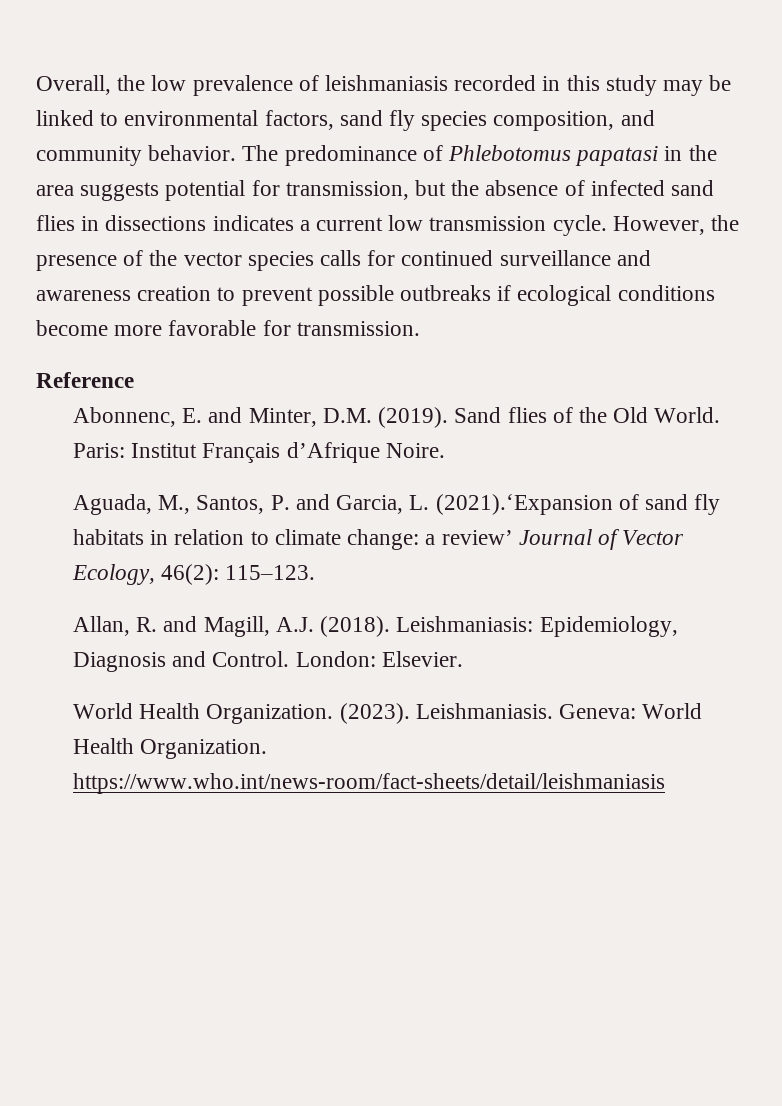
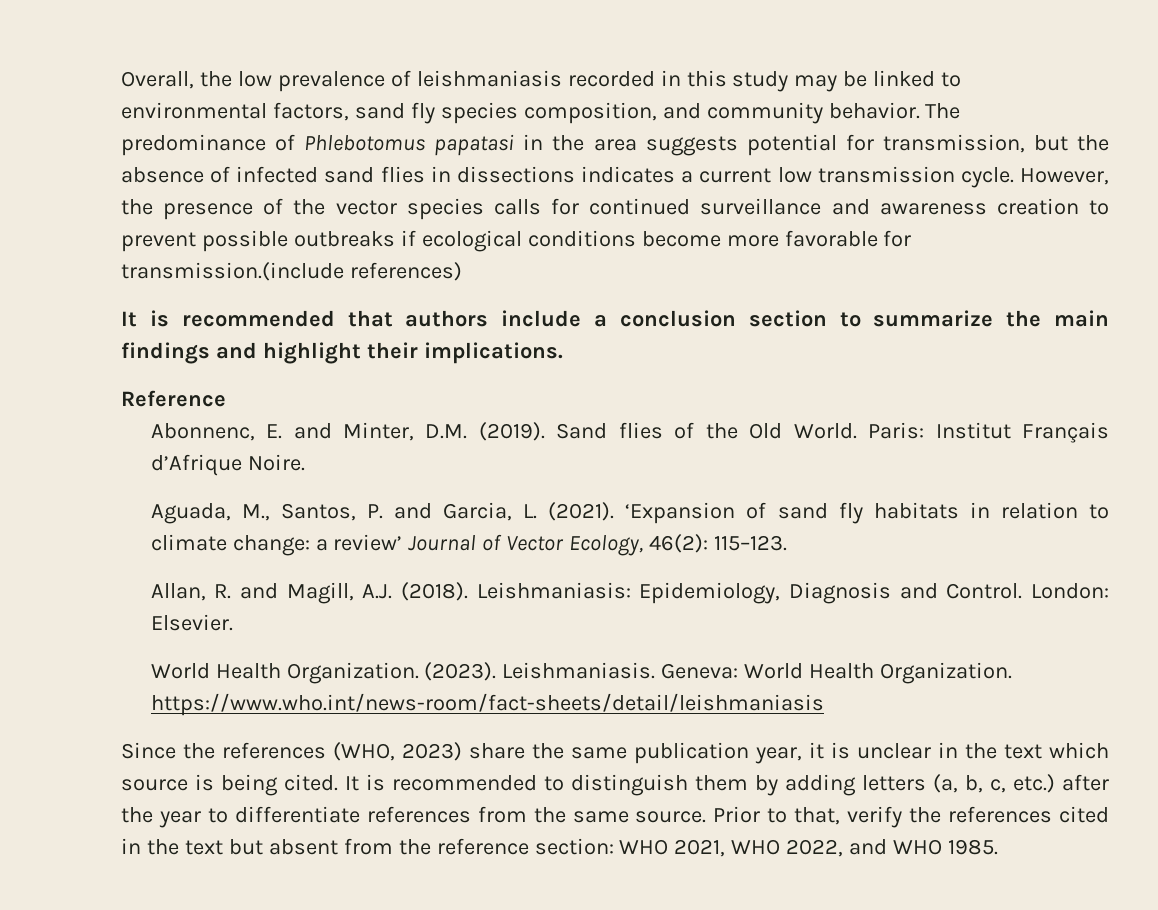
[296,321,420,336] transmission. -> [121,262,462,281] [121,310,1109,327] [121,342,563,364] transmission.(include references) // It is recommended that authors include a conclusion section to summarize the main findings and highlight their implications.
[435,494,613,515] (2021).‘Expansion -> [548,502,736,524] (2021). ‘Expansion
(666, 783) none -> [121,742,1109,764] [121,774,1109,796] [121,806,1109,828] [121,838,999,857] // Since the references (WHO, 2023) share the same publication year, it is unclear in the text which source is being cited. It is recommended to distinguish them by adding letters (a, b, c, etc.) after the year to differentiate references from the same source. Prior to that, verify the references cited in the text but absent from the reference section: WHO 2021, WHO 2022, and WHO 1985.

